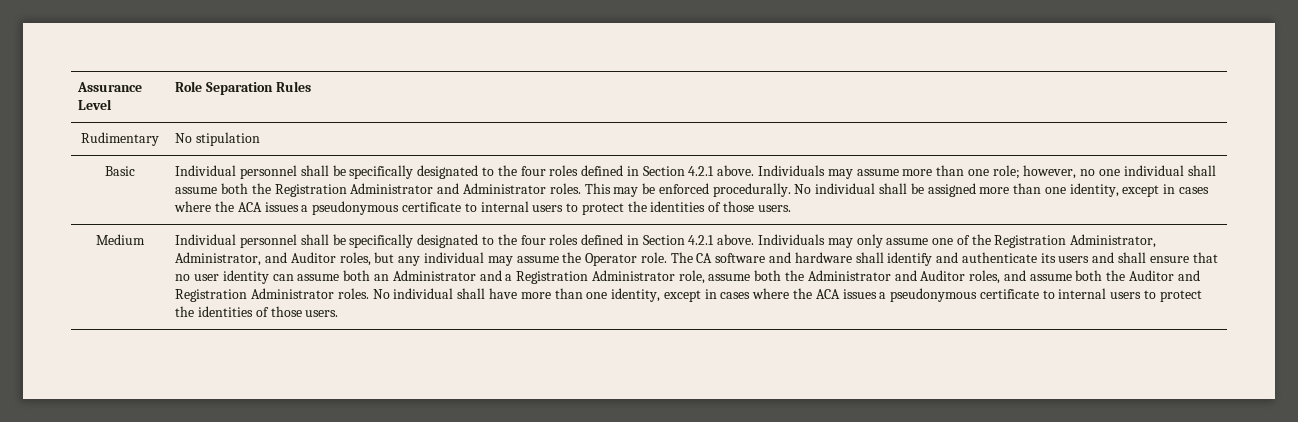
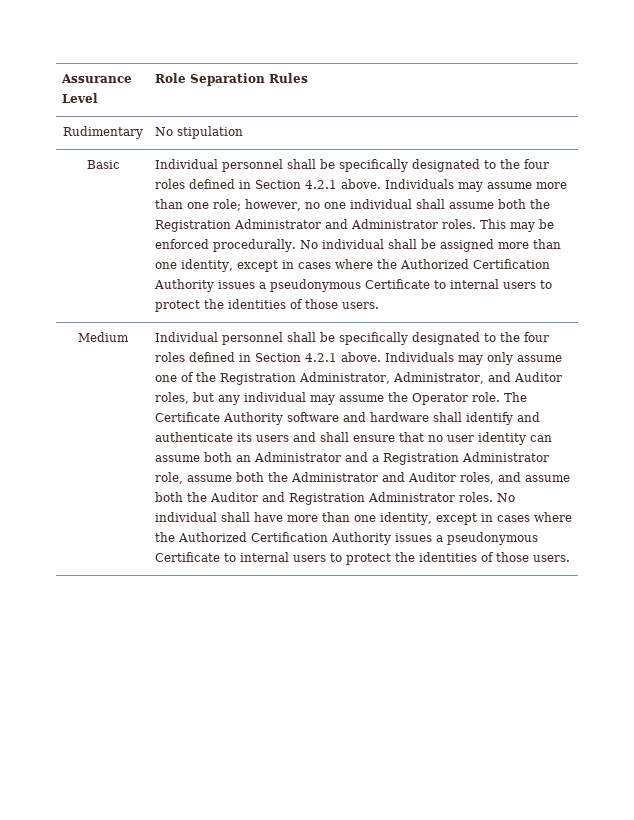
[237,201,461,215] ACA issues a pseudonymous certificate -> [399,259,550,269] [153,279,430,292] Authorized Certification Authority issues a pseudonymous Certificate
[696,253,713,263] CA -> [154,412,283,425] Certificate Authority
[815,288,1039,302] ACA issues a pseudonymous certificate -> [177,532,538,545] [154,552,220,562] Authorized Certification Authority issues a pseudonymous Certificate

